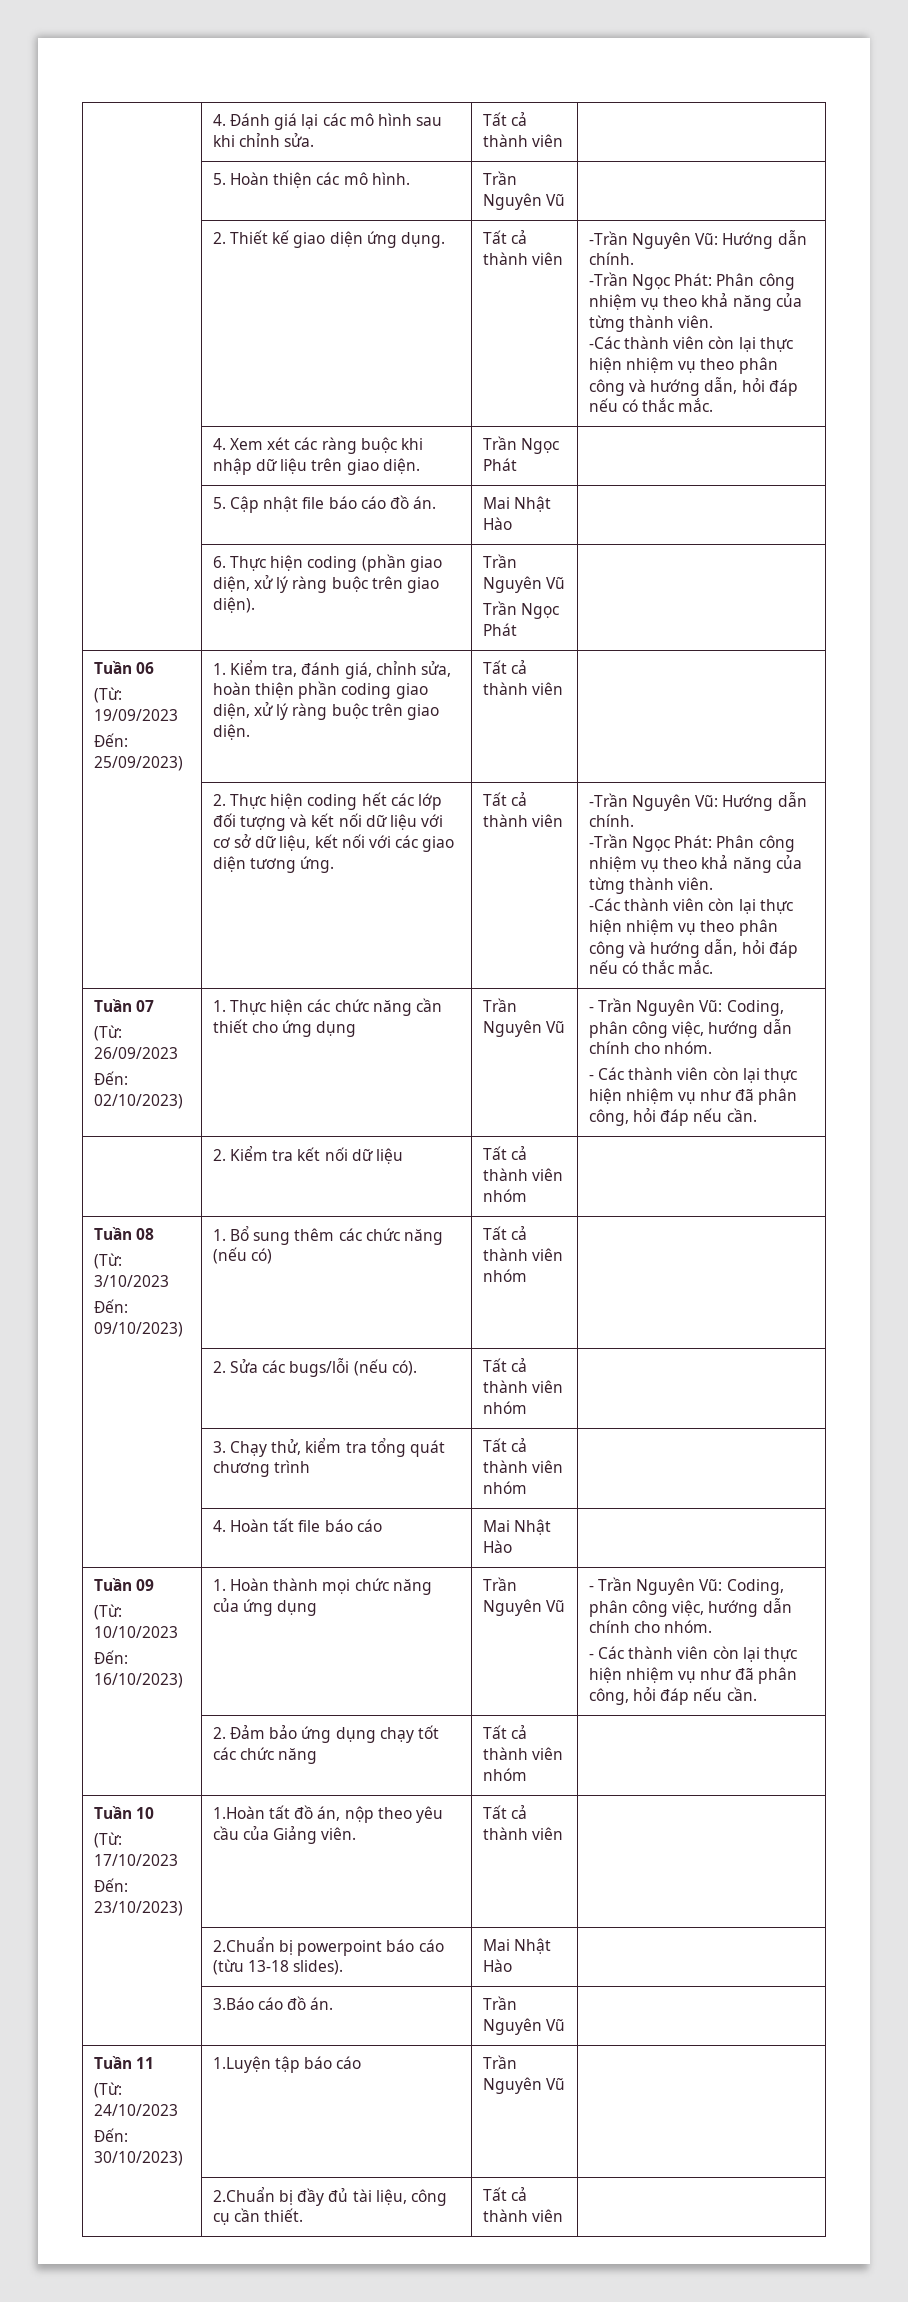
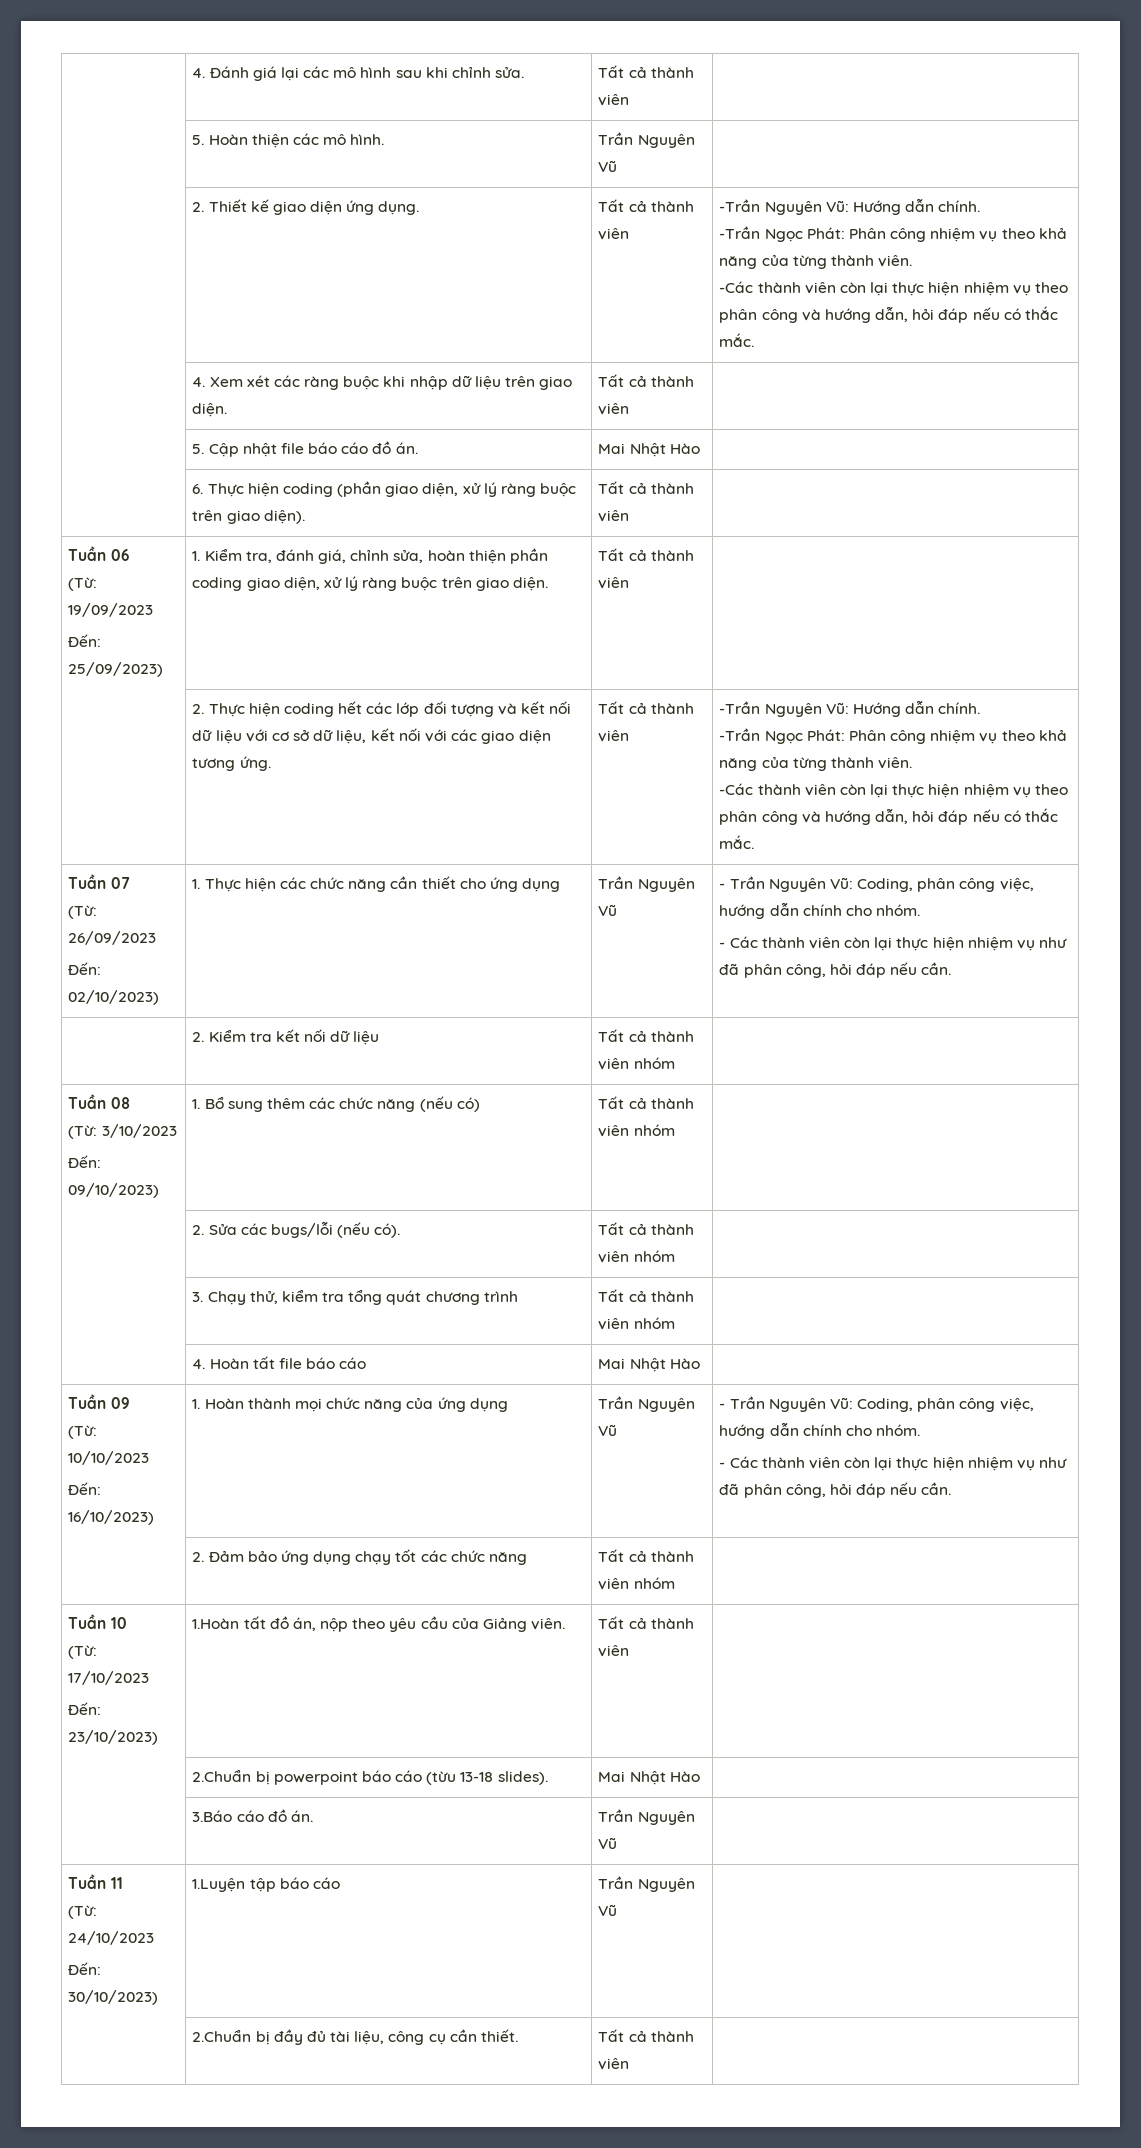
[482,436,560,454] [482,458,517,471] Trần Ngọc Phát -> [598,374,694,387] [598,403,630,415] Tất cả thành viên
[482,554,517,568] [482,576,566,593] [482,601,560,619] [482,623,517,636] Trần Nguyên Vũ // Trần Ngọc Phát -> [598,481,694,494] [598,510,630,522] Tất cả thành viên

